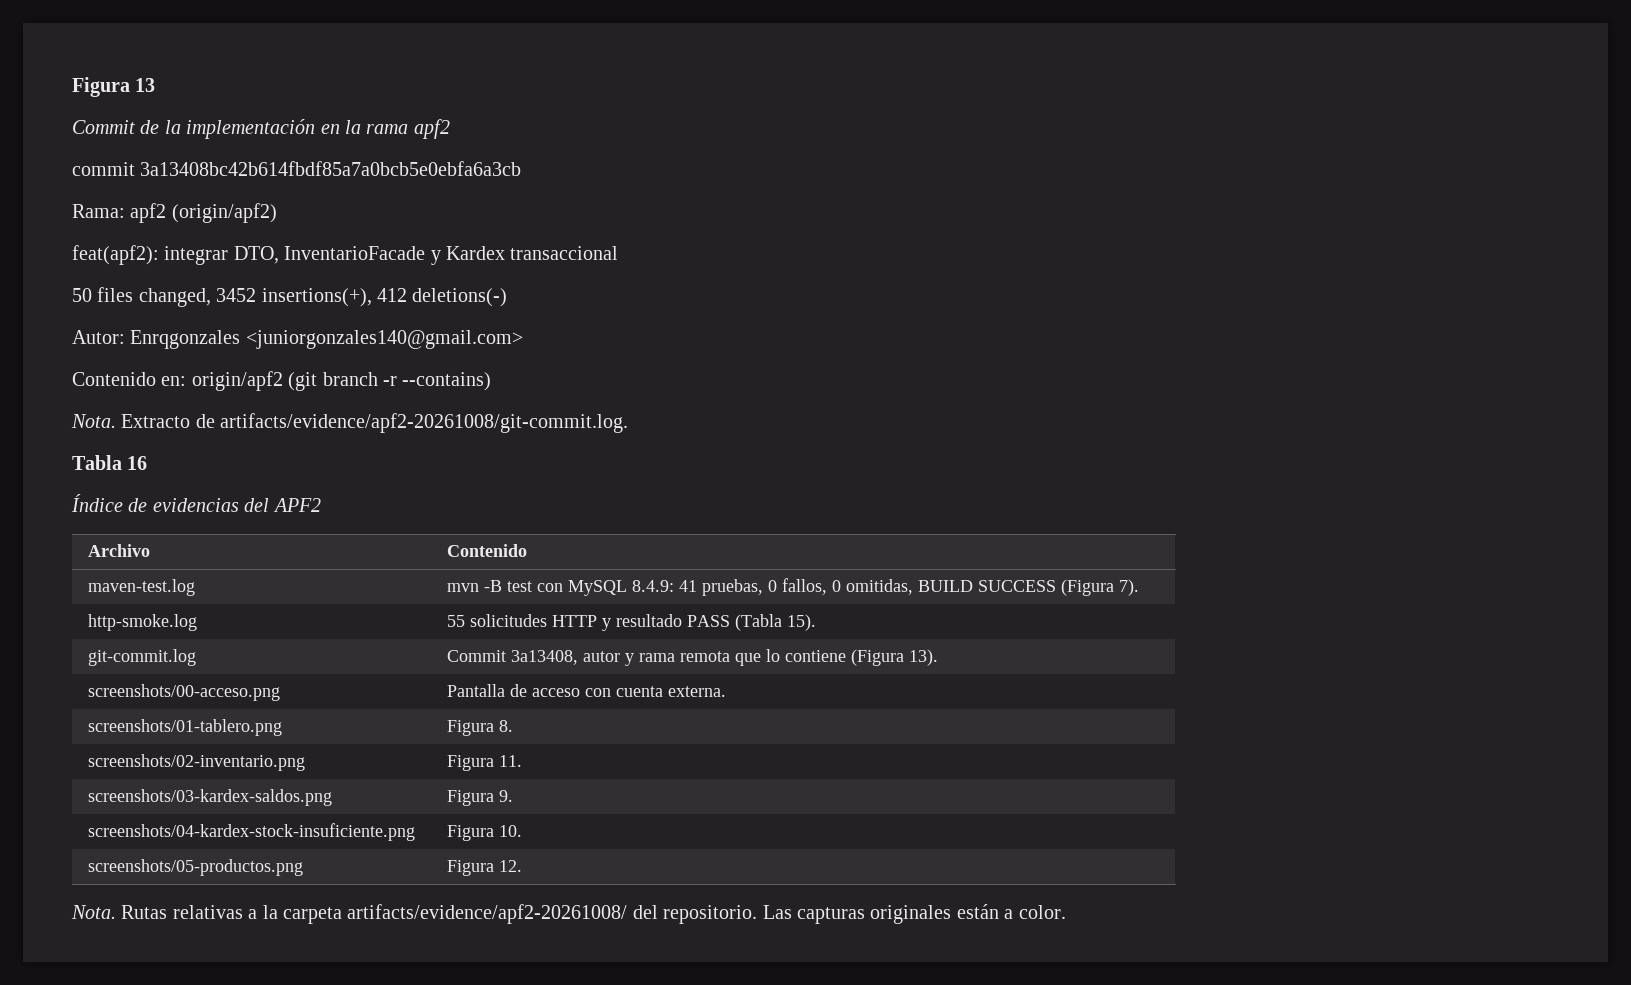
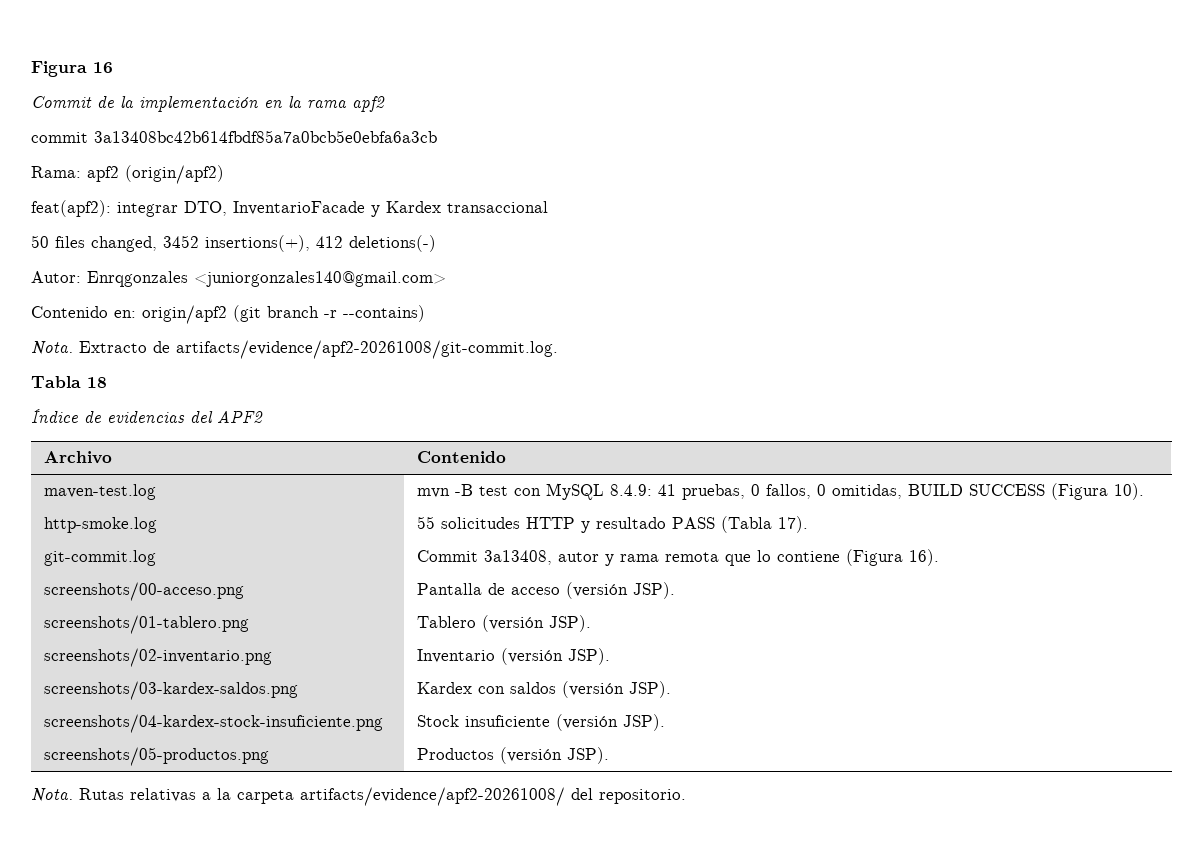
[72,77,156,97] Figura 13 -> [31,61,113,77] Figura 16
[127,456,148,470] 16 -> [87,377,107,388] 18
[1118,579,1139,596] 7). -> [1113,483,1144,500] 10).
[786,614,816,631] 15). -> [777,516,808,533] 17).
[908,649,938,666] 13). -> [908,549,939,566] 16).
[584,686,726,697] [87,719,282,736] [446,720,513,736] [87,754,305,771] [446,755,522,771] [87,789,332,806] [446,790,513,806] [87,823,415,841] [446,825,522,841] [87,859,303,876] [446,860,522,876] con cuenta externa. // screenshots/01-tablero.png | Figura 8. // screenshots/02-inventario.png | Figura 11. // screenshots/03-kardex-saldos.png | Figura 9. // screenshots/04-kardex-stock-insuficiente.png | Figura 10. // screenshots/05-productos.png | Figura 12. -> [565,582,675,599] [43,615,249,634] [416,615,591,632] [43,648,272,667] [416,648,610,665] [43,681,298,700] [416,681,671,698] [43,714,383,733] [416,714,665,731] [43,747,269,766] [416,747,609,764] (versión JSP). // screenshots/01-tablero.png | Tablero (versión JSP). // screenshots/02-inventario.png | Inventario (versión JSP). // screenshots/03-kardex-saldos.png | Kardex con saldos (versión JSP). // screenshots/04-kardex-stock-insuficiente.png | Stock insuficiente (versión JSP). // screenshots/05-productos.png | Productos (versión JSP).
[762,904,1066,924] Las capturas originales están a color. -> (686, 796) none

